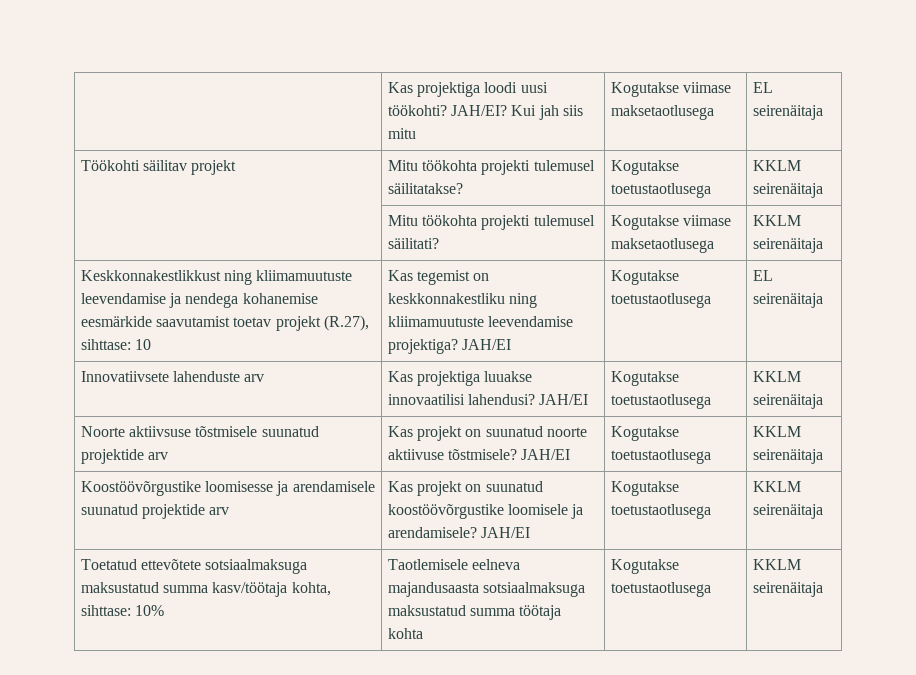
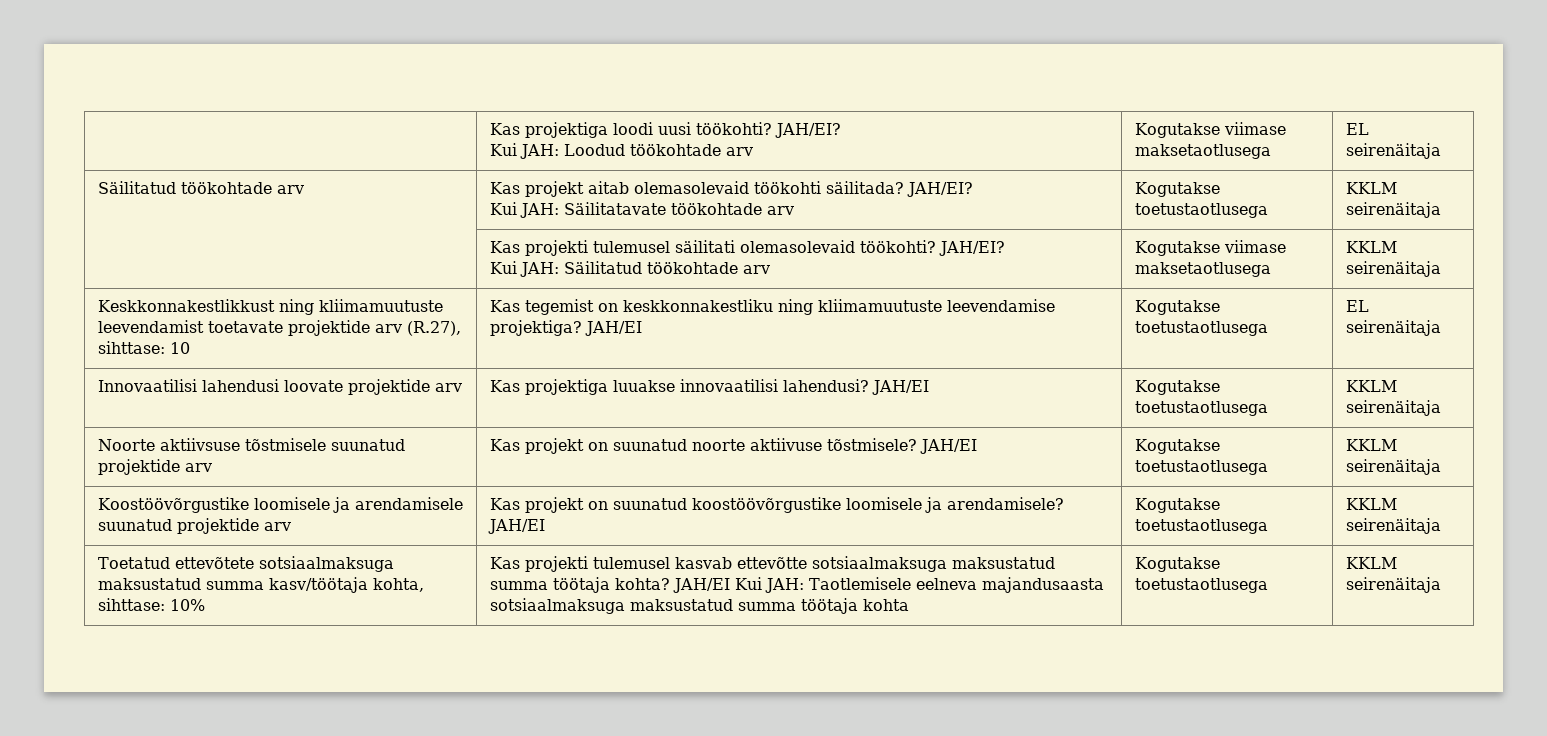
[511,105,583,120] [387,128,416,139] Kui jah siis mitu -> [489,143,753,159] // Kui JAH: Loodud töökohtade arv
[80,160,237,175] [387,160,595,175] [387,183,463,194] [610,160,679,175] [610,183,711,198] [752,160,801,171] [752,183,823,198] [387,215,595,230] [387,238,439,249] Töökohti säilitav projekt | Mitu töökohta projekti tulemusel säilitatakse? | Kogutakse toetustaotlusega | KKLM seirenäitaja // | Mitu töökohta projekti tulemusel säilitati? -> [97,181,304,194] [489,181,973,197] [489,202,794,218] [1134,182,1220,197] [1134,203,1268,218] [1345,182,1397,194] [1345,202,1441,218] [489,240,1005,256] [489,261,770,277] Säilitatud töökohtade arv | Kas projekt aitab olemasolevaid töökohti säilitada? JAH/EI? // Kui JAH: Säilitatavate töökohtade arv | Kogutakse toetustaotlusega | KKLM seirenäitaja // | Kas projekti tulemusel säilitati olemasolevaid töökohti? JAH/EI? // Kui JAH: Säilitatud töökohtade arv
[80,293,318,308] [80,316,321,331] leevendamise ja nendega kohanemise eesmärkide saavutamist toetav projekt -> [97,320,402,336] leevendamist toetavate projektide arv
[80,371,240,382] Innovatiivsete lahenduste -> [97,379,430,395] Innovaatilisi lahendusi loovate projektide
[204,481,273,492] loomisesse -> [253,497,330,510] loomisele
(164, 610) none -> [489,556,1055,572] [489,577,804,593] Kas projekti tulemusel kasvab ettevõtte sotsiaalmaksuga maksustatud summa töötaja kohta? JAH/EI Kui JAH:

